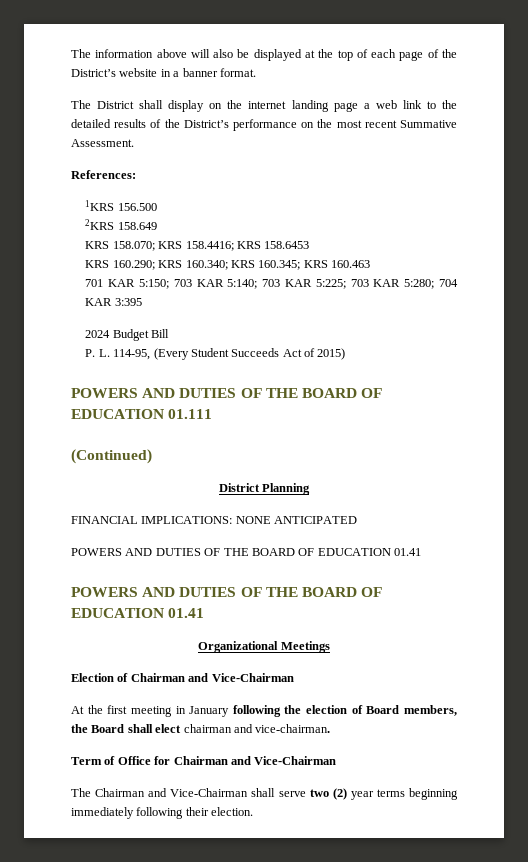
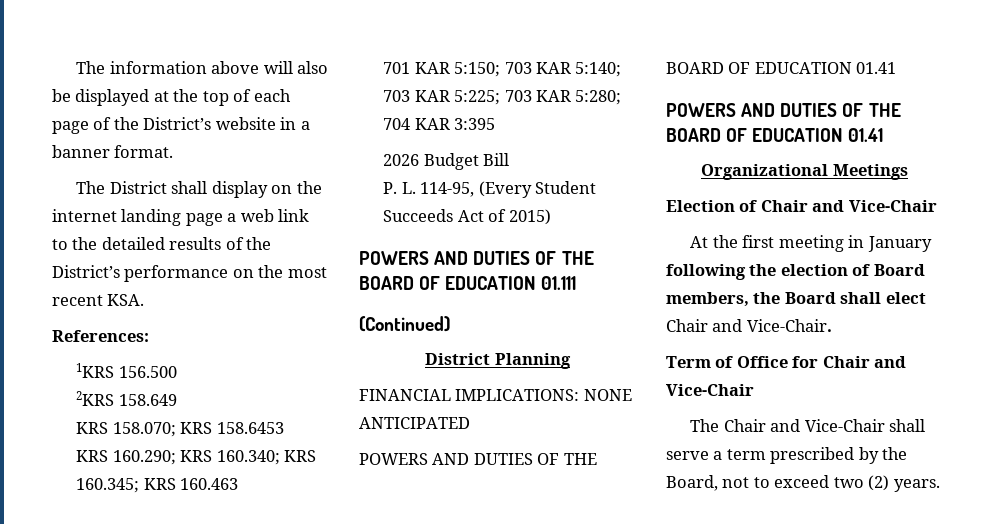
[399,120,457,128] [71,139,134,147] Summative Assessment. -> [107,294,145,306] KSA.
[185,241,261,251] 158.4416; KRS -> (213, 428) none
[85,330,111,338] 2024 -> [383,154,420,166] 2026
[130,673,294,682] Chairman and Vice-Chairman -> [760,200,937,212] Chair and Vice-Chair
[183,724,331,733] chairman and vice-chairman. -> [666,319,832,332] Chair and Vice-Chair.
[173,756,337,765] [71,788,459,800] [71,807,254,819] Chairman and Vice-Chairman // The Chairman and Vice-Chairman shall serve two (2) year terms beginning immediately following their election. -> [822,356,907,368] [666,384,754,396] [690,419,926,432] [666,447,908,464] [666,475,940,492] Chair and Vice-Chair // The Chair and Vice-Chair shall serve a term prescribed by the Board, not to exceed two (2) years.

